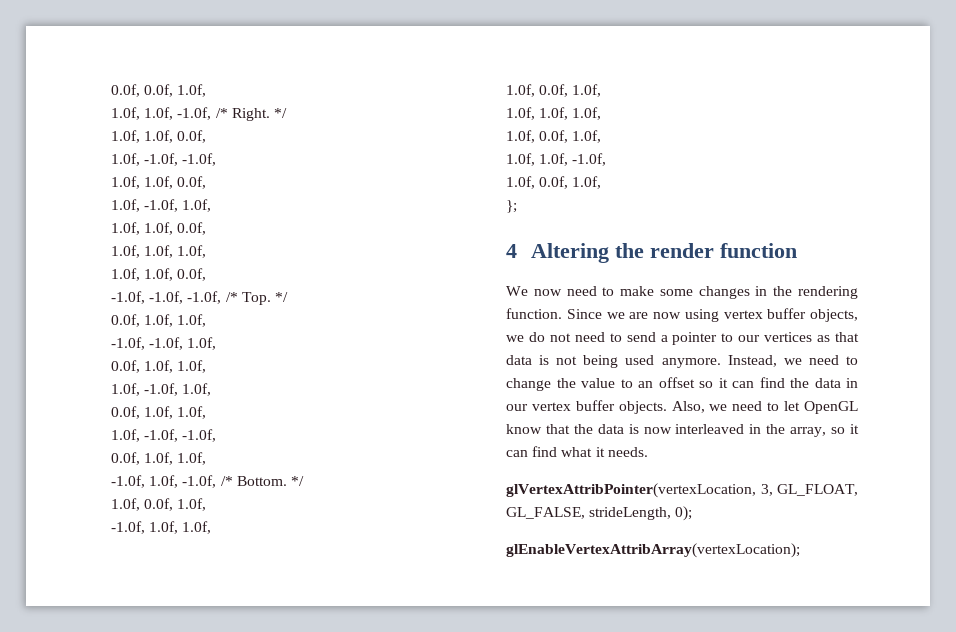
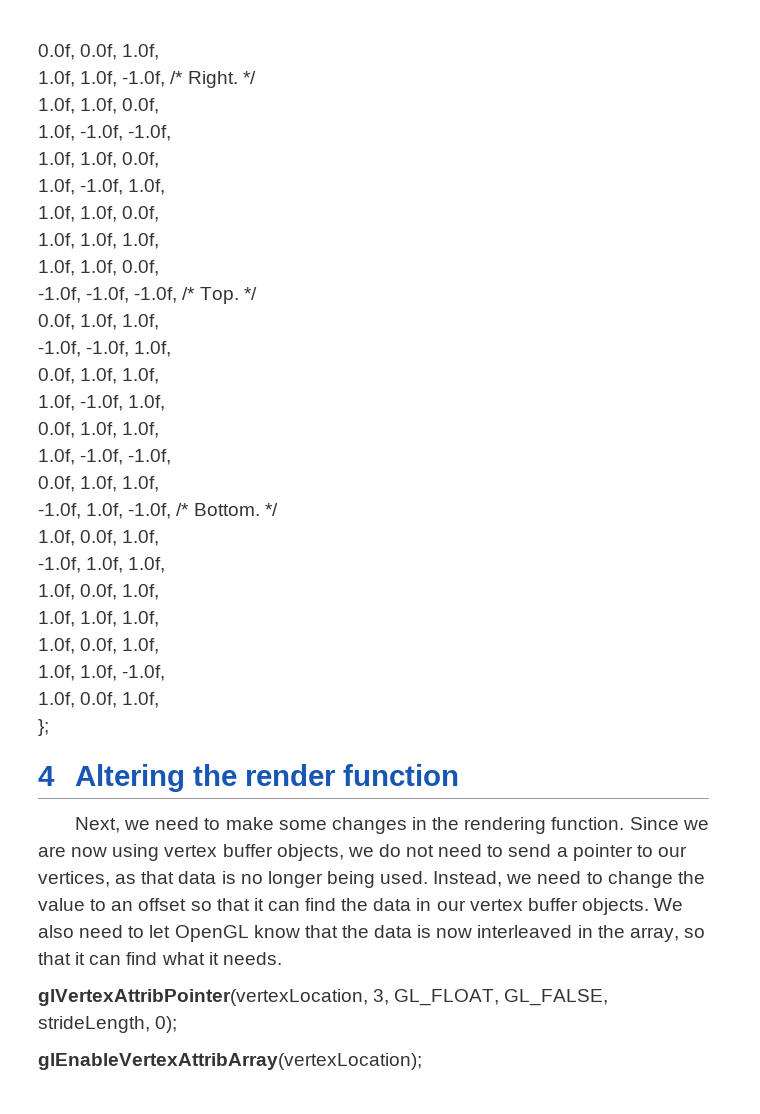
[506,286,562,296] We now -> [75,817,151,833] Next, we
[764,332,813,342] vertices -> [38,871,110,887] vertices,
[556,355,721,368] not being used anymore. -> [240,871,429,888] no longer being used.
(713, 384) none -> [216,898,250,911] that
[671,401,728,413] Also, we -> [654,898,684,911] [38,925,74,938] We also
(846, 430) none -> [38,952,71,965] that

